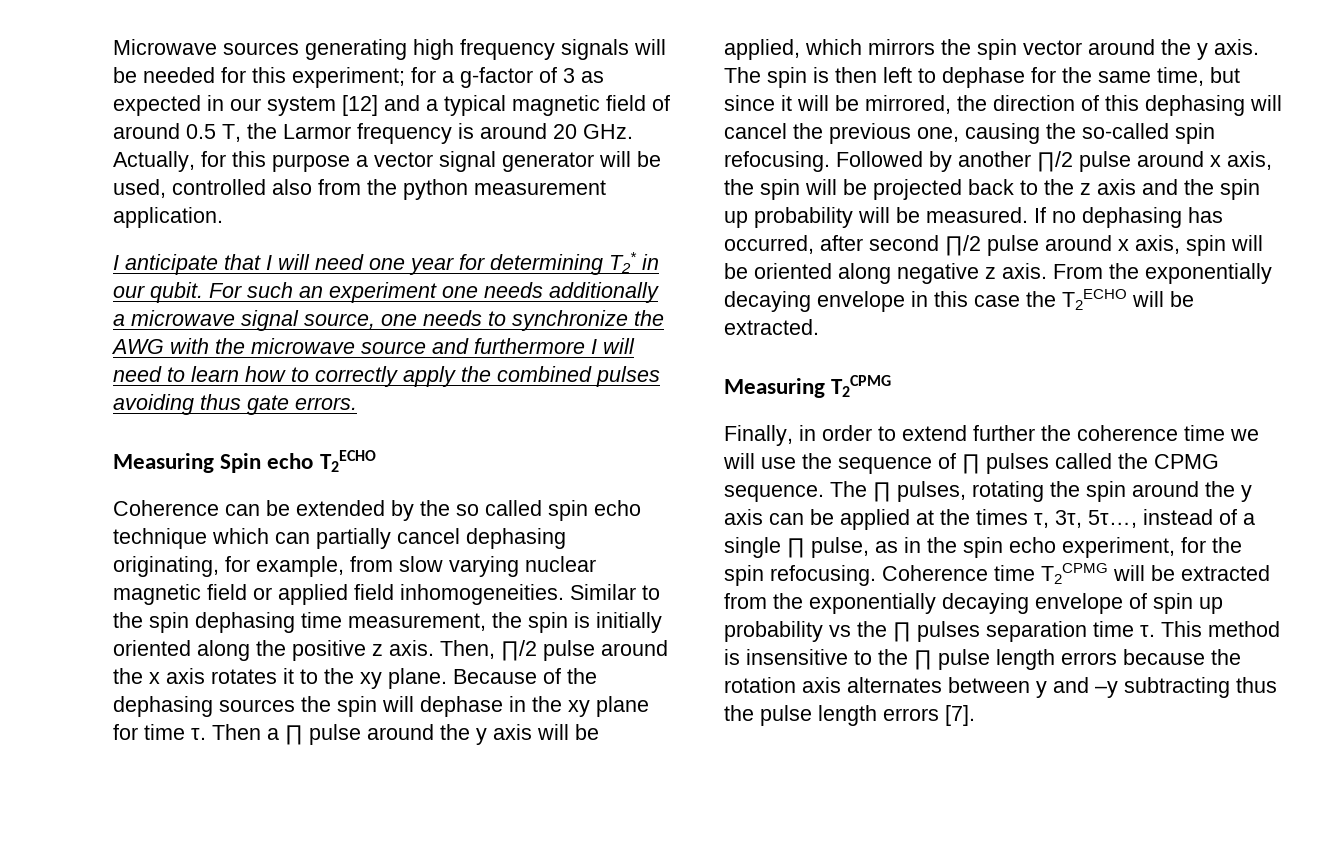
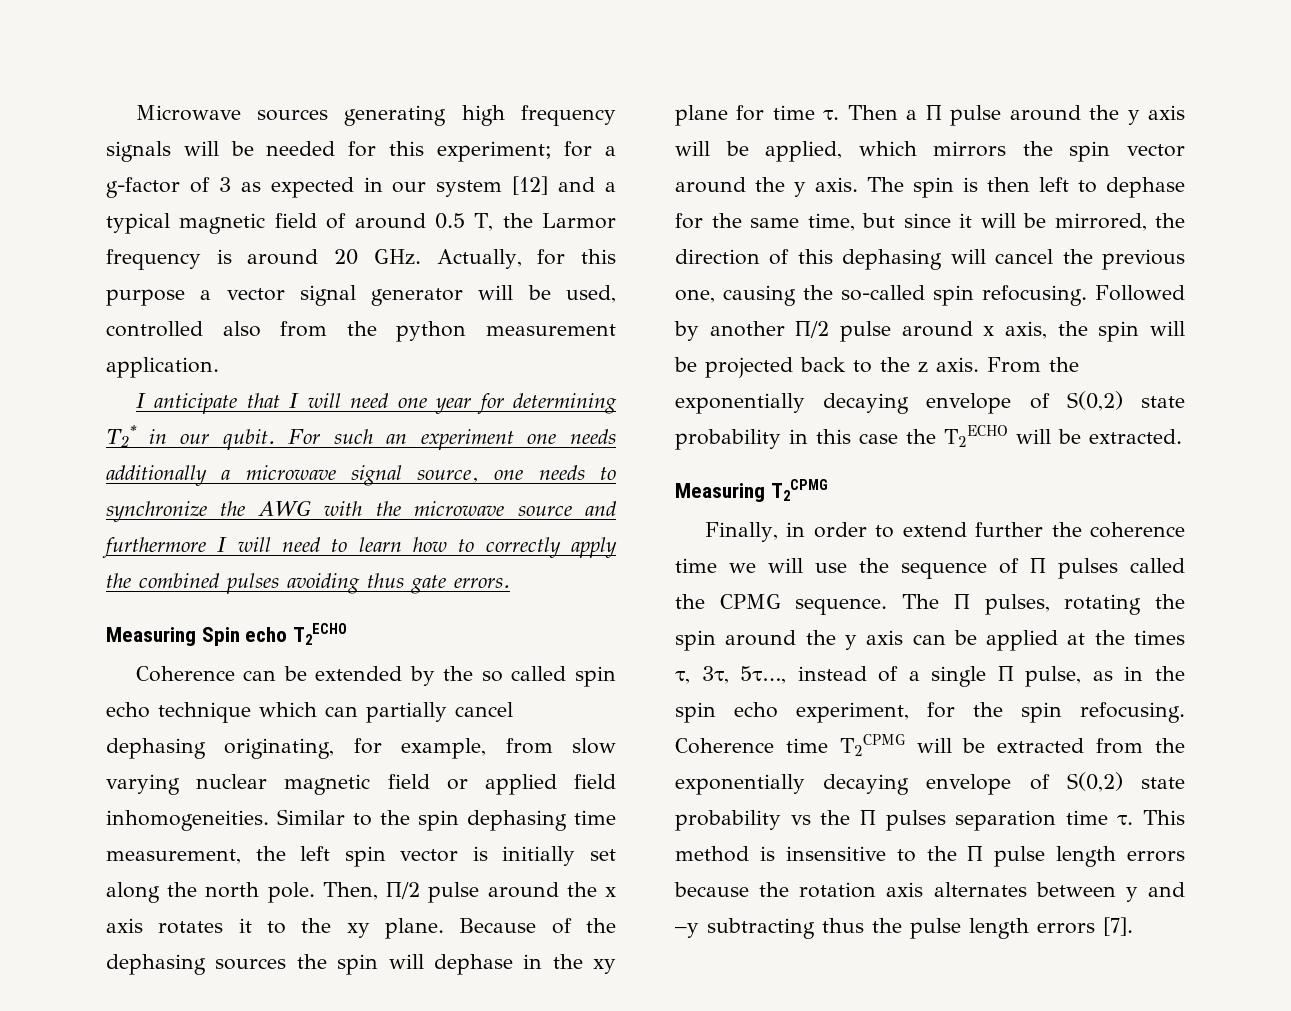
[528,612,568,633] spin -> [300,846,459,867] left spin vector
[113,640,191,656] oriented -> [590,849,616,861] set
[292,640,434,661] positive z axis. -> [205,882,315,903] north pole.
[1097,179,1260,200] [724,207,1223,228] [724,235,1263,256] [724,263,996,284] axis and the spin up probability will be measured. If no dephasing has occurred, after second ∏/2 pulse around x axis, spin will be oriented along negative z -> (928, 367) none
(905, 301) none -> [1029,391,1185,411] [675,429,781,450] of S(0,2) state probability
[1153,593,1223,614] spin up -> [1066,772,1185,792] S(0,2) state

